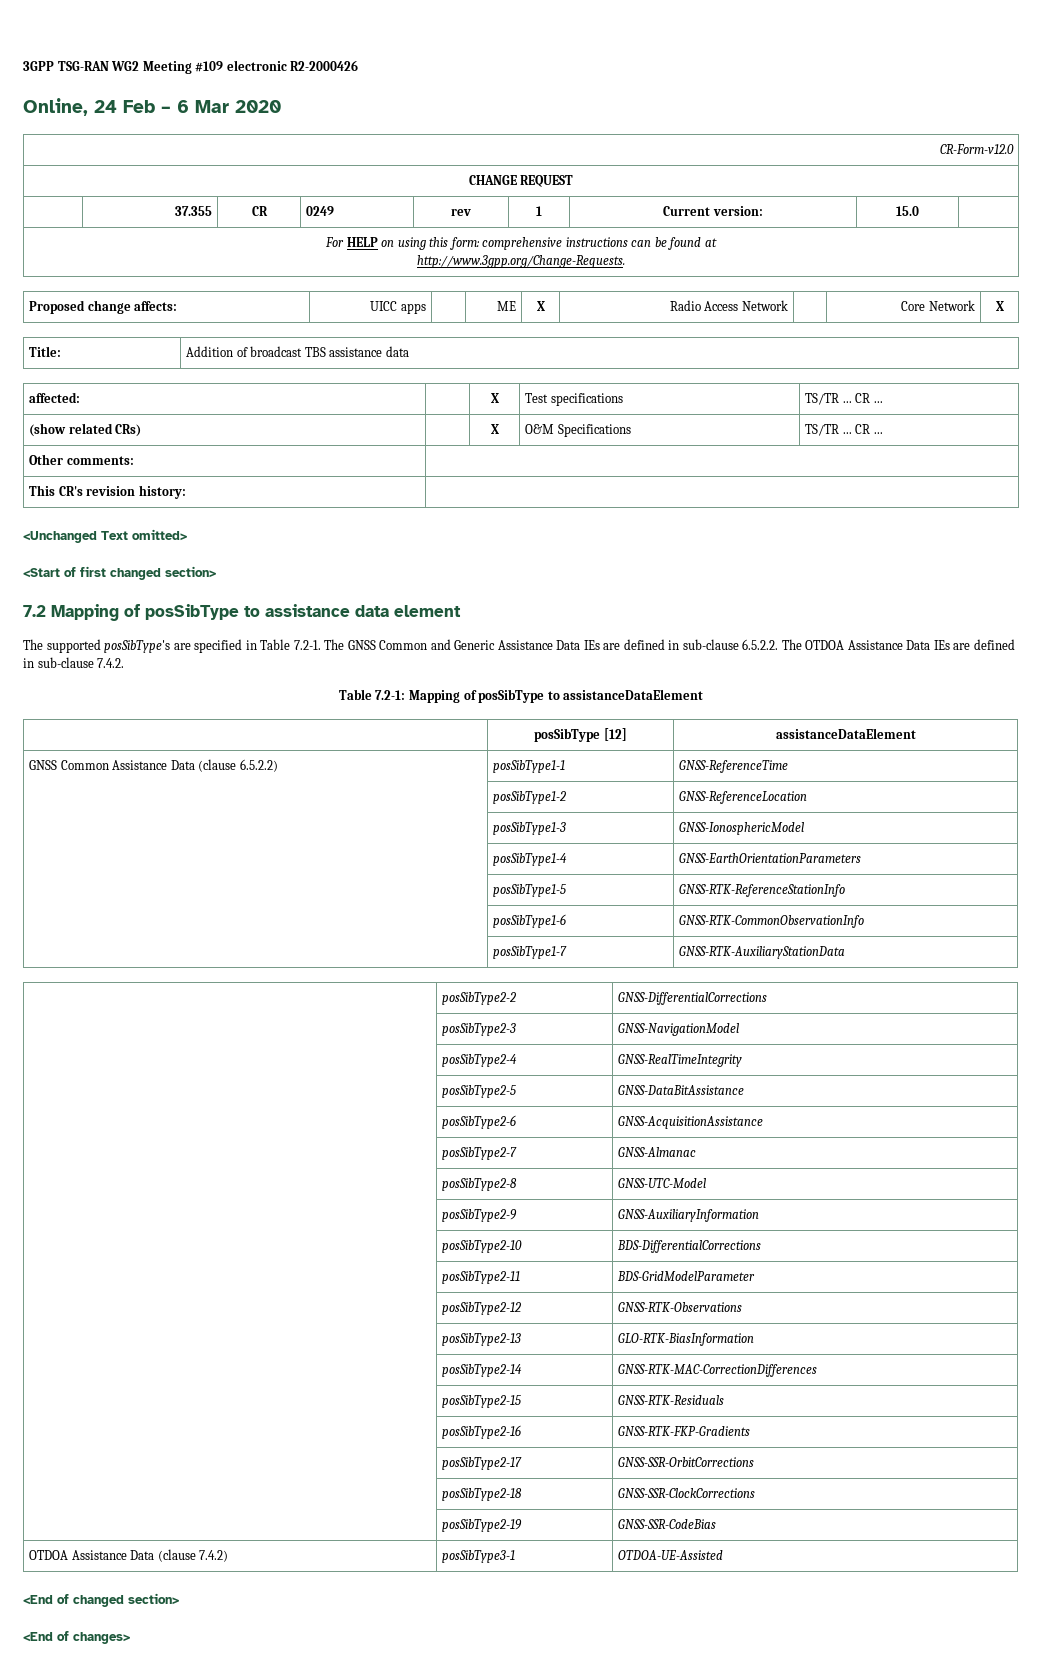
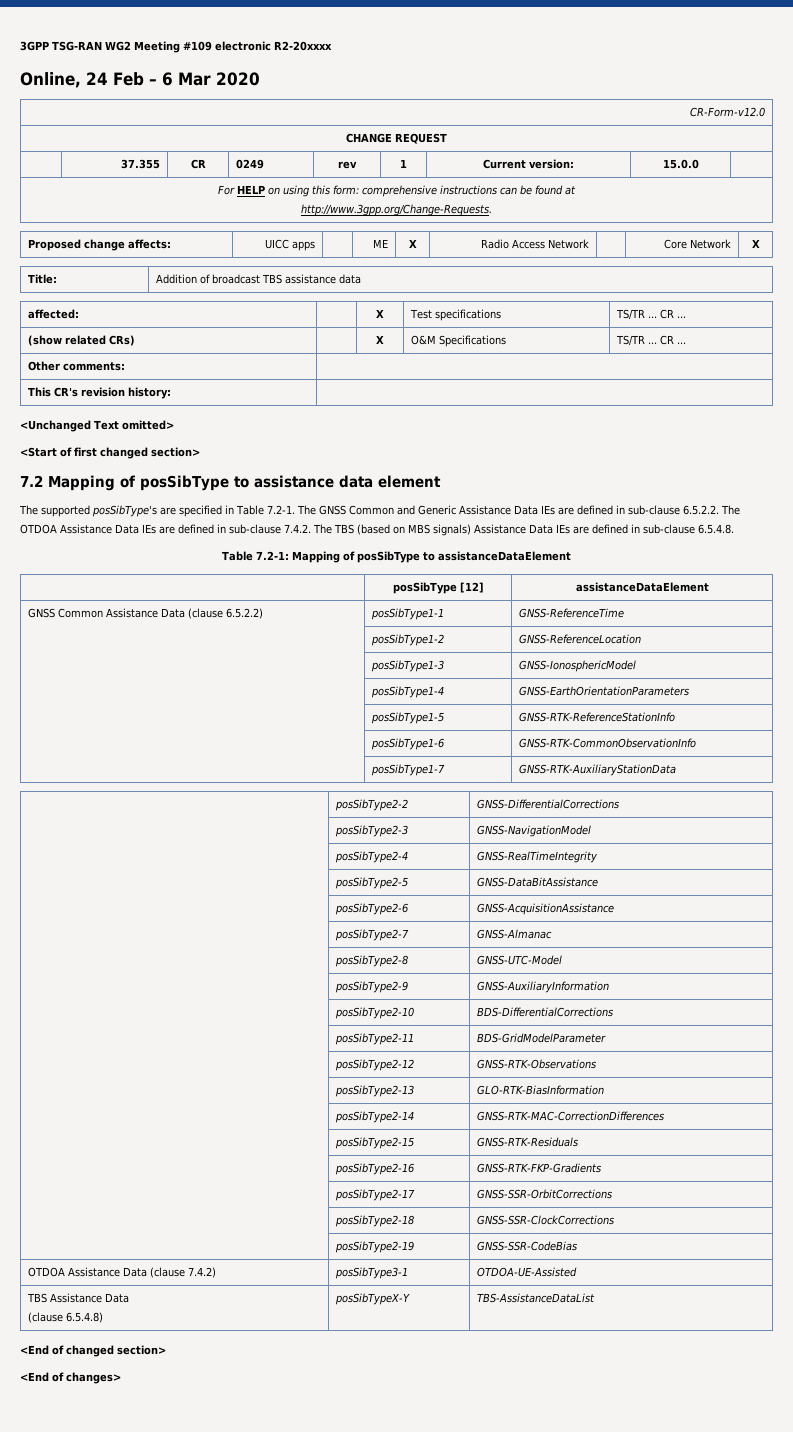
[290,60,359,71] R2-2000426 -> [274,41,332,51] R2-20xxxx
[896,206,919,216] 15.0 -> [662,159,699,169] 15.0.0
(125, 663) none -> [313,524,734,536] The TBS (based on MBS signals) Assistance Data IEs are defined in sub-clause 6.5.4.8.
(724, 1555) none -> [27,1293,130,1303] [28,1312,104,1323] [335,1293,411,1305] [477,1293,596,1303] // TBS Assistance Data // (clause 6.5.4.8) | posSibTypeX-Y | TBS-AssistanceDataList

